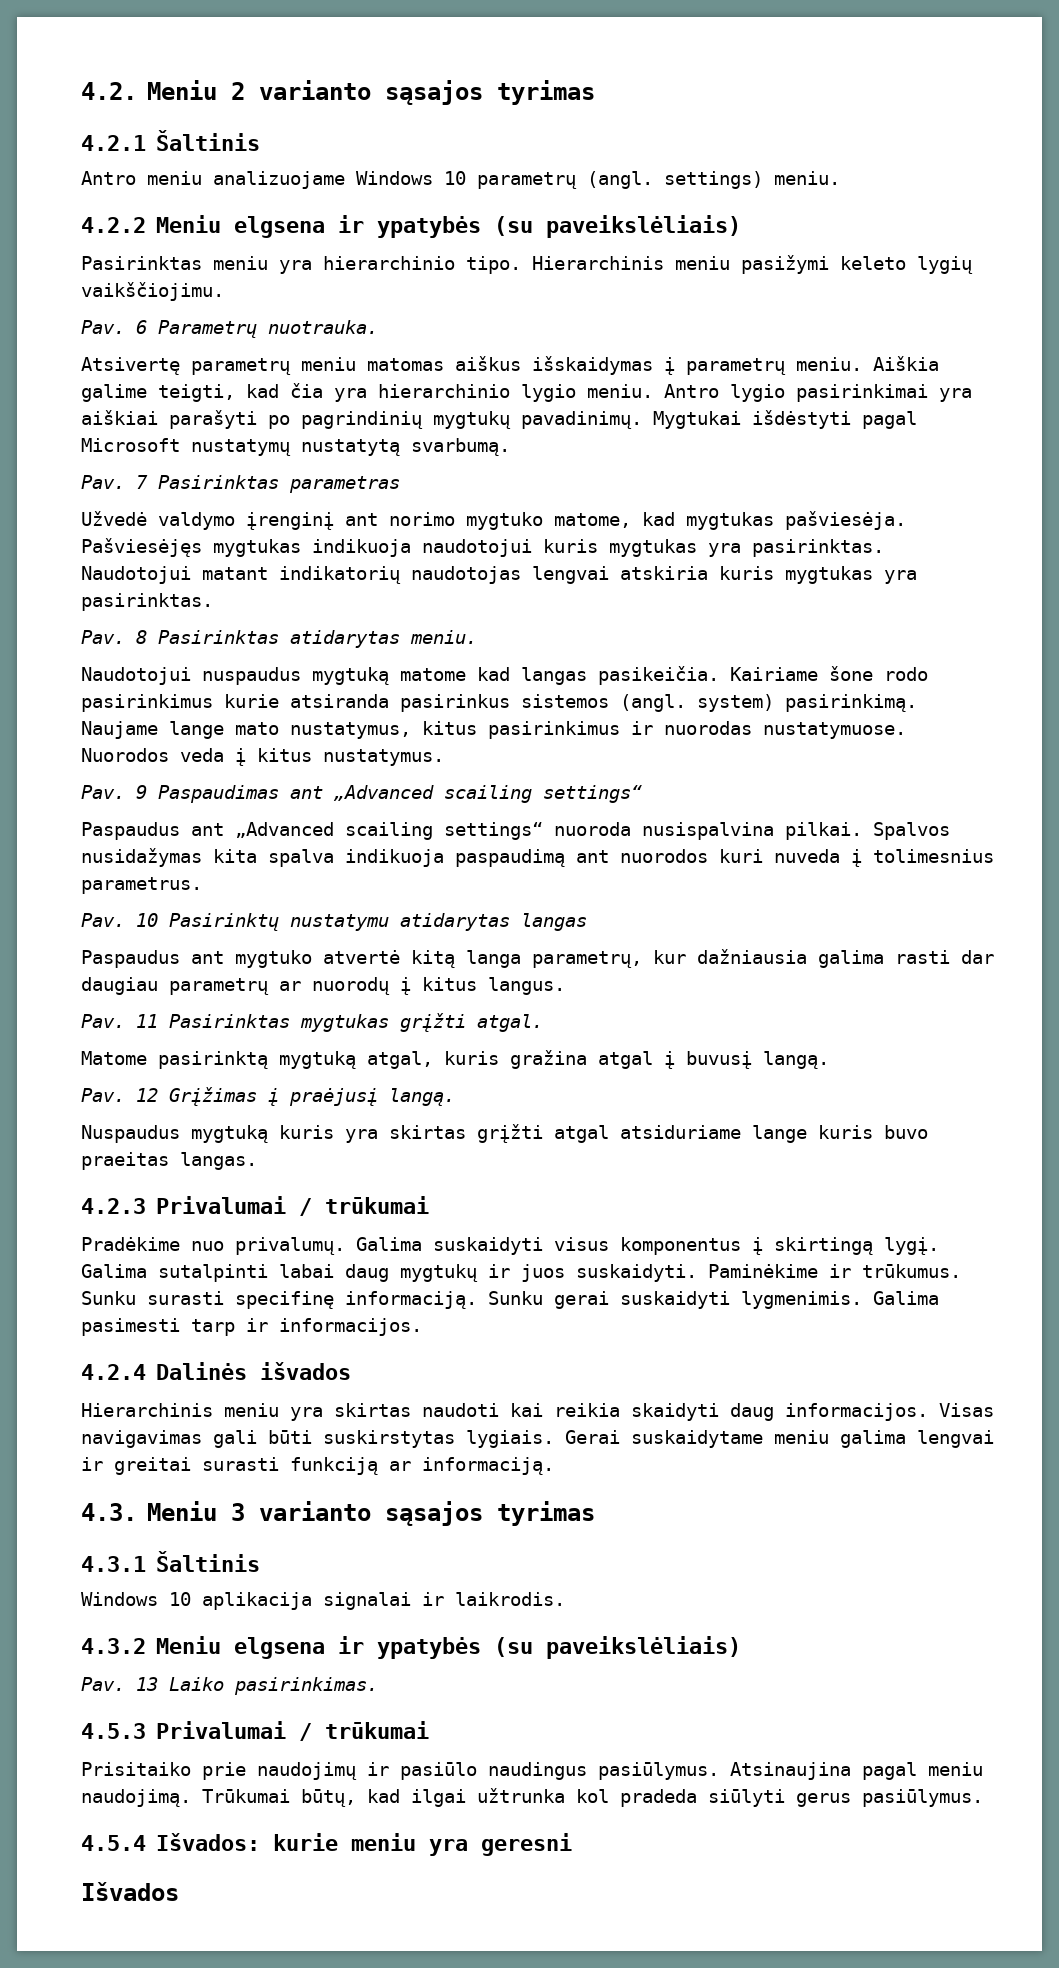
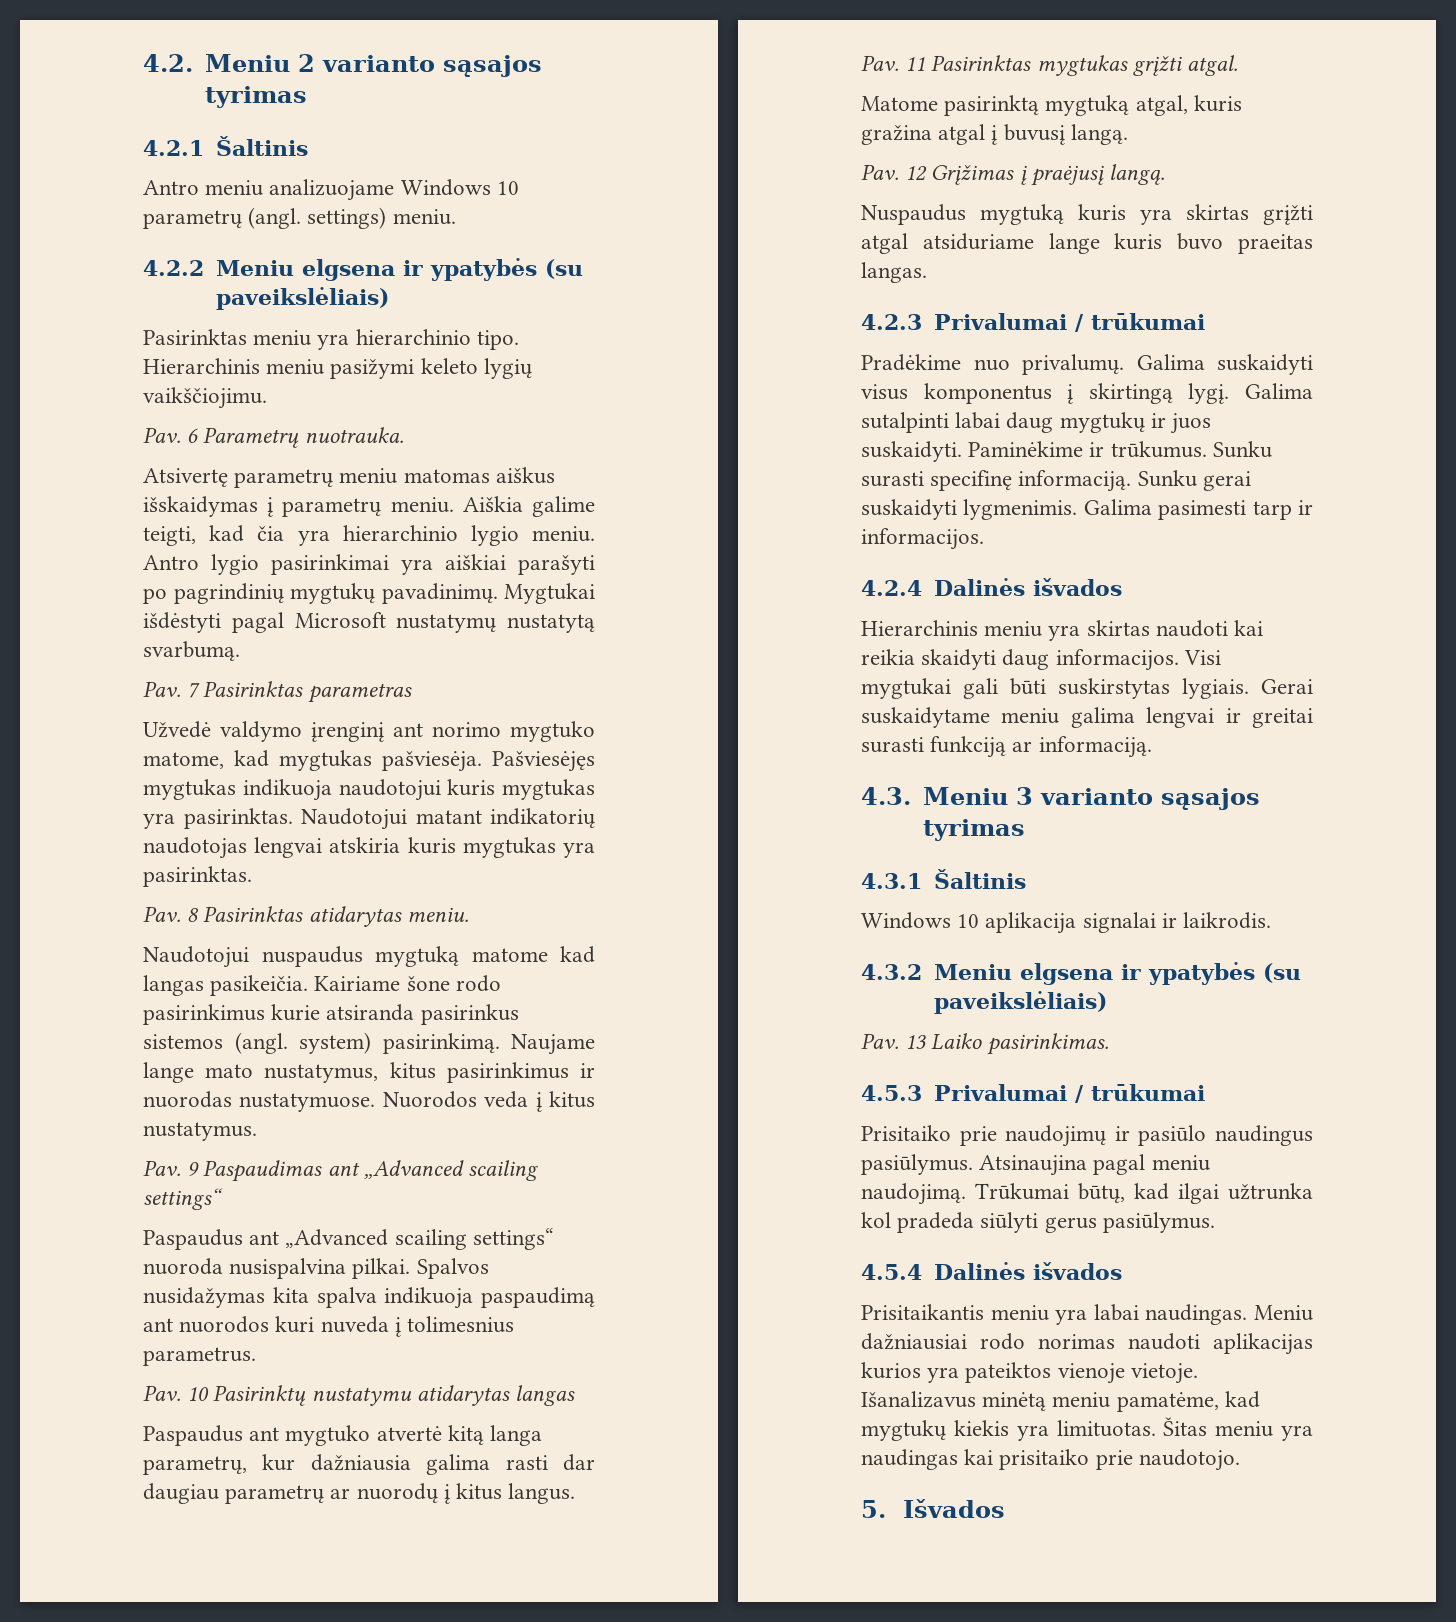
[939,1403,994,1417] [81,1430,202,1448] Visas navigavimas -> [1183,650,1221,665] [861,678,951,699] Visi mygtukai
[155,1833,572,1856] Išvados: kurie meniu yra geresni // -> [933,1262,1122,1280] [861,1304,1313,1325] [861,1333,1313,1355] [861,1362,1198,1384] [861,1391,1260,1412] [861,1417,1313,1441] [861,1449,1240,1471] [861,1500,886,1518] Dalinės išvados // Prisitaikantis meniu yra labai naudingas. Meniu dažniausiai rodo norimas naudoti aplikacijas kurios yra pateiktos vienoje vietoje. Išanalizavus minėtą meniu pamatėme, kad mygtukų kiekis yra limituotas. Šitas meniu yra naudingas kai prisitaiko prie naudotojo. // 5.

